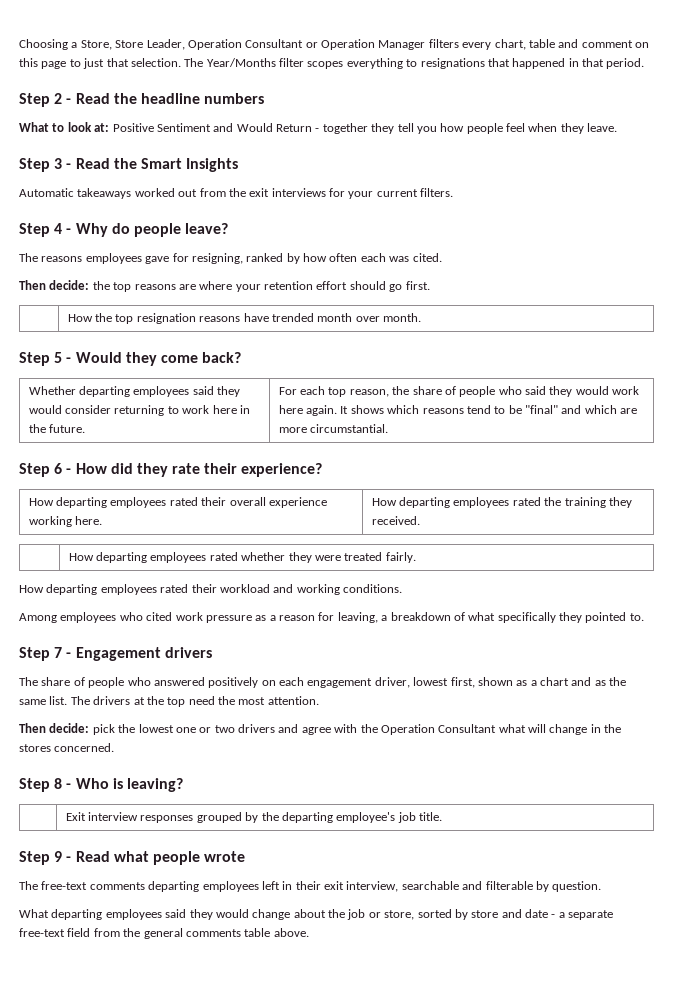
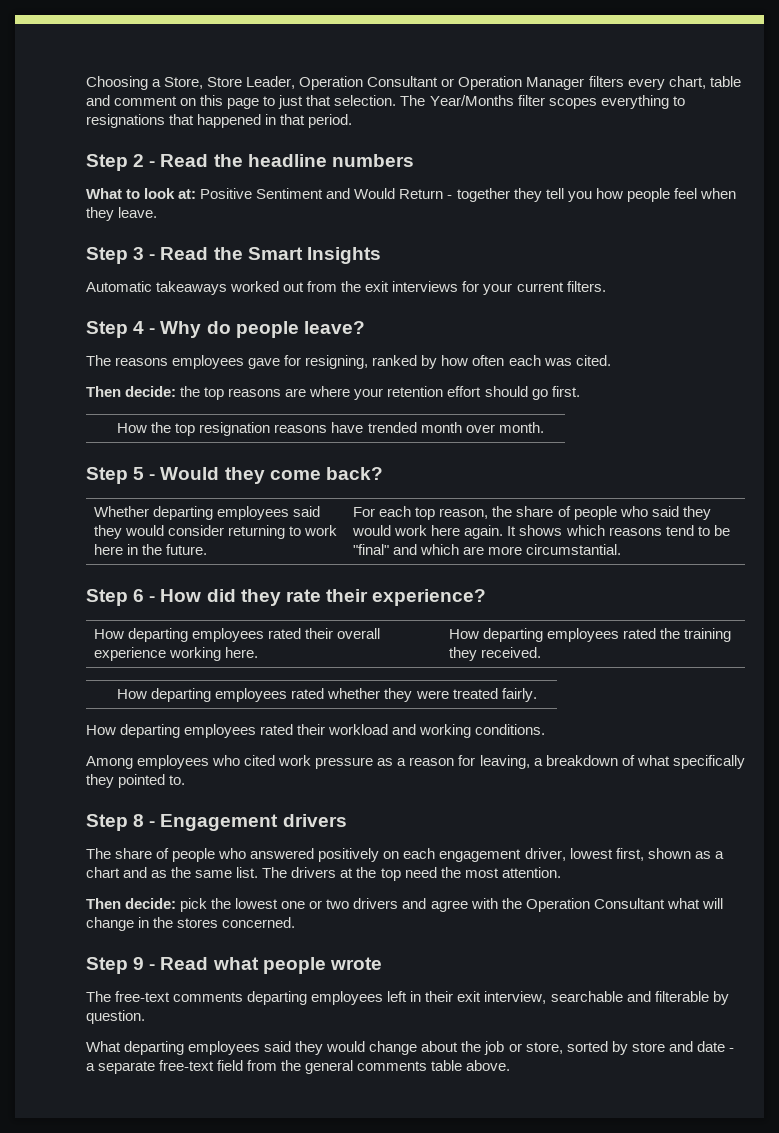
[54,647,63,658] 7 -> [133,814,145,827] 8
[19,778,183,792] [65,812,443,823] // Step 8 - Who is leaving? // | Exit interview responses grouped by the departing employee's job title. -> (296, 922) none

